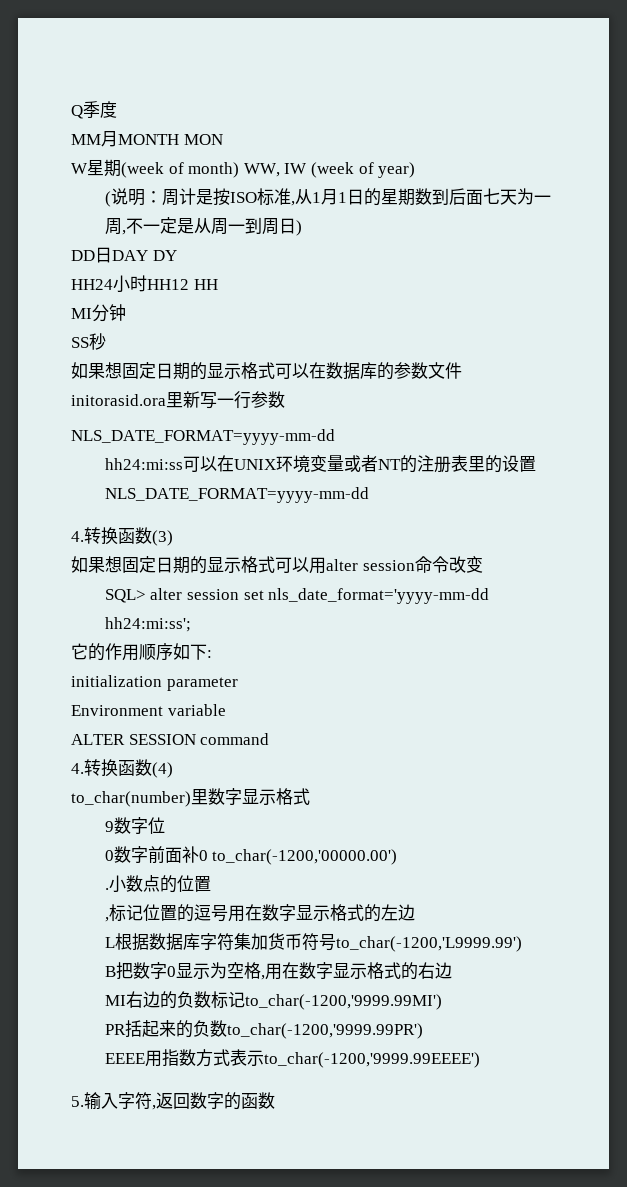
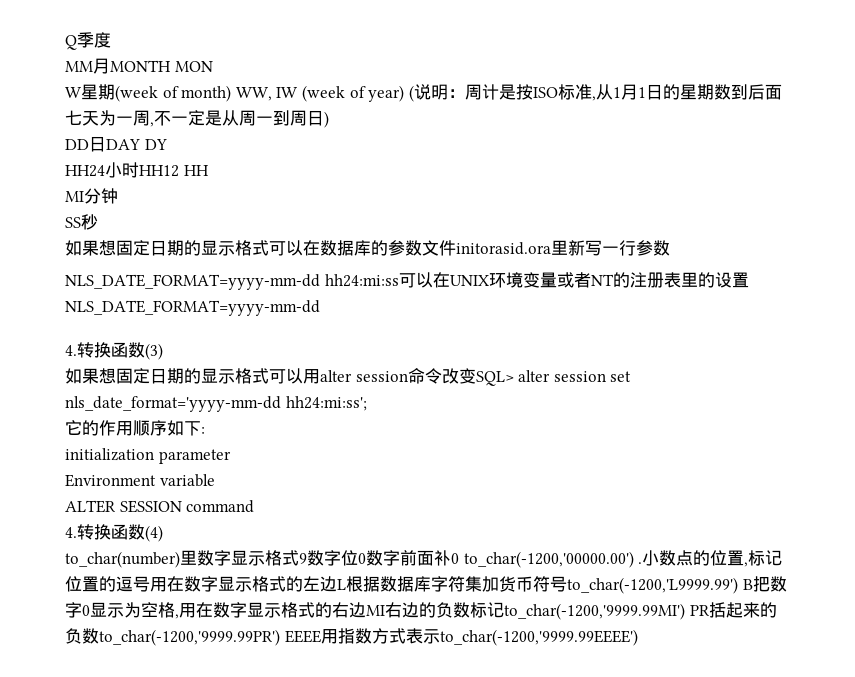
(416, 170) // -> (405, 93) none
(335, 437) // -> (320, 282) none
(483, 564) // -> (476, 376) none
(310, 796) // -> (299, 558) none
(165, 825) // -> (358, 558) none
(398, 857) // -> (634, 559) none
(211, 884) // -> (745, 558) none
(415, 912) // -> (337, 584) none
(522, 944) // -> (738, 585) none
(452, 970) // -> (366, 610) none
(442, 1002) // -> (685, 611) none
(423, 1031) // -> (280, 637) none
[71,1092,275,1110] // 5.输入字符,返回数字的函数 -> (638, 637) none

